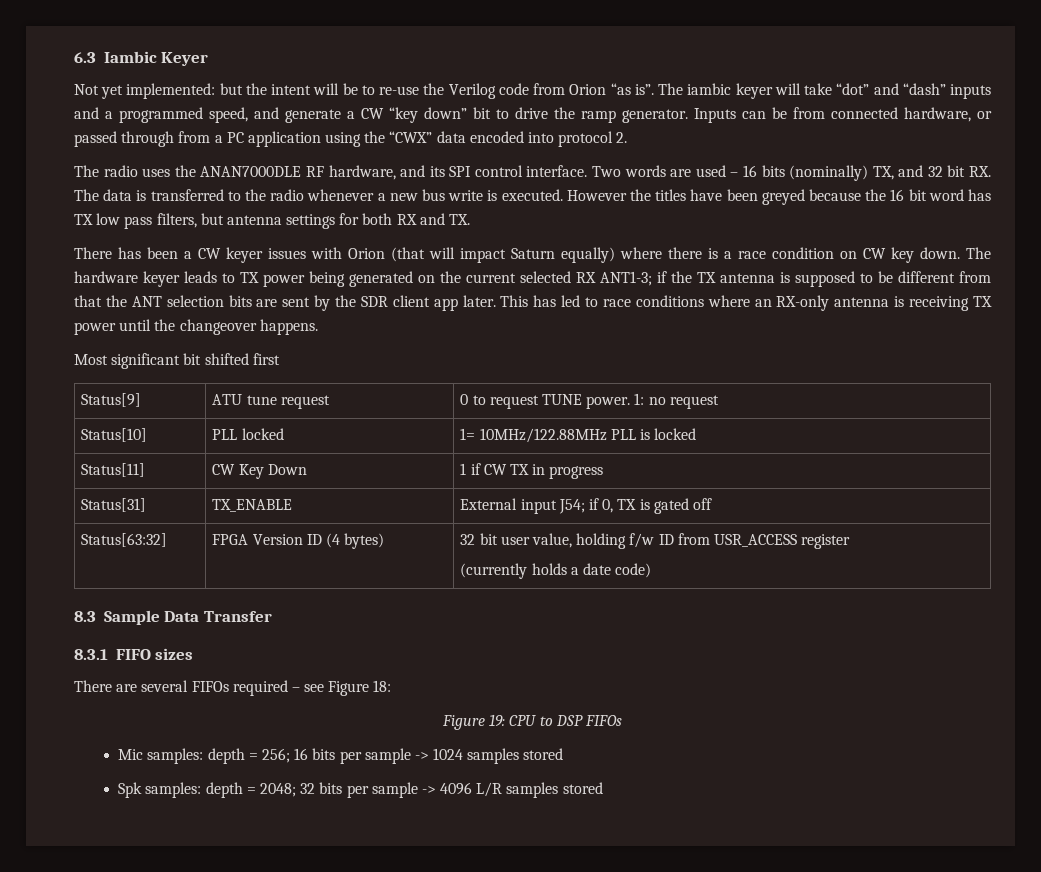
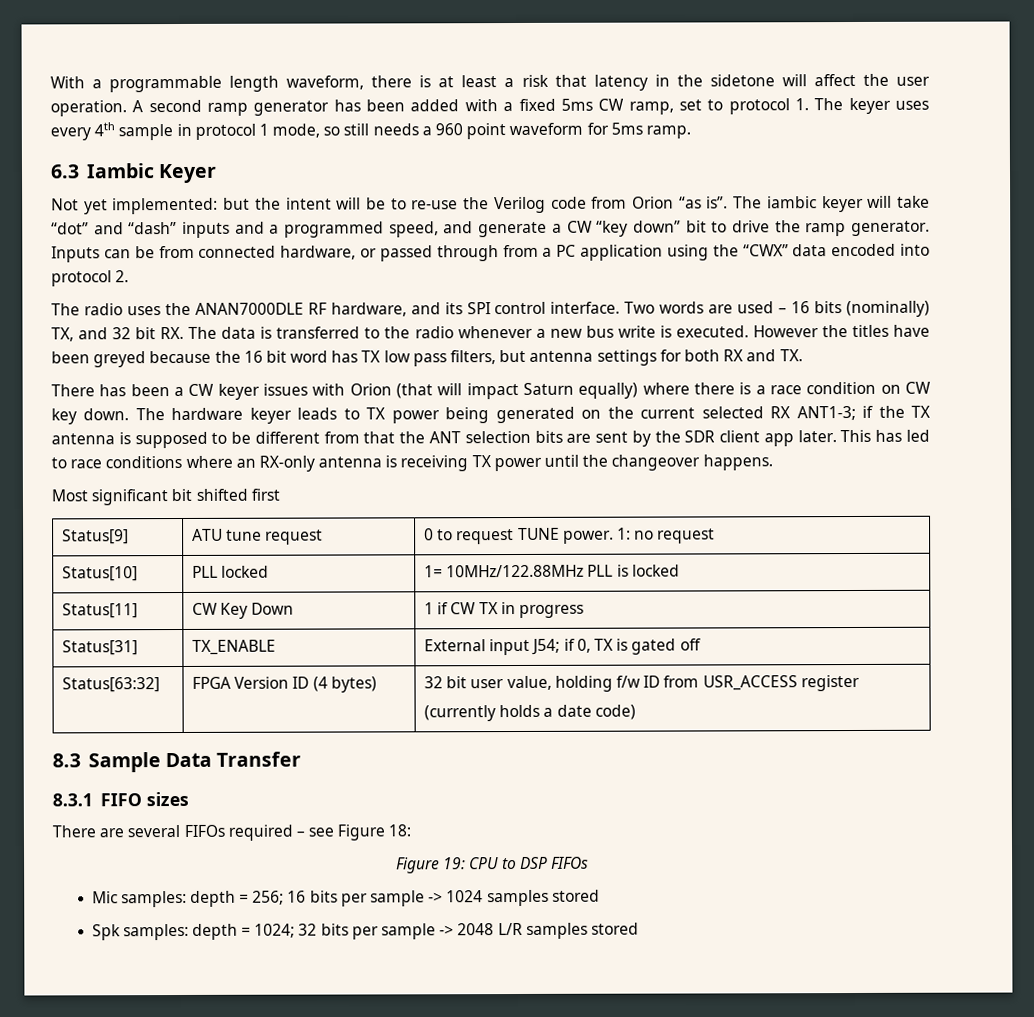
(74, 57) none -> [50,73,931,93] [50,97,930,117] [50,122,691,141] With a programmable length waveform, there is at least a risk that latency in the sidetone will affect the user operation. A second ramp generator has been added with a fixed 5ms CW ramp, set to protocol 1. The keyer uses every 4th sample in protocol 1 mode, so still needs a 960 point waveform for 5ms ramp. //
[259,783,296,797] 2048; -> [254,923,296,938] 1024;
[440,782,473,795] 4096 -> [457,923,495,936] 2048

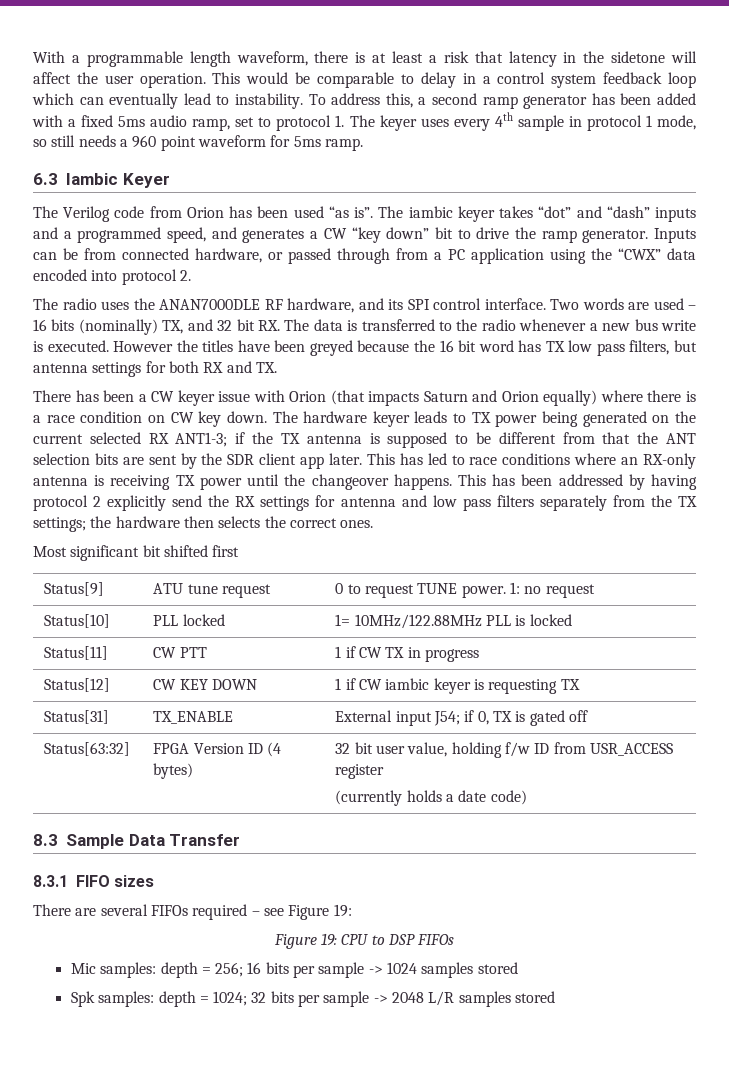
[132,100,144,113] A -> [212,72,697,88] [32,93,427,109] This would be comparable to delay in a control system feedback loop which can eventually lead to instability. To address this, a
[598,98,625,111] CW -> [150,115,188,127] audio
[51,197,490,215] Not yet implemented: but the intent will be to re-use the -> [33,206,58,218] The
(674, 202) none -> [229,206,324,218] has been used
[867,195,930,208] will take -> [499,206,534,218] takes
[478,221,548,238] generate -> [242,229,305,243] generates
[263,383,308,396] issues -> [218,391,251,402] issue
[437,382,574,400] will impact Saturn -> [368,390,539,406] impacts Saturn and Orion
(773, 462) none -> [457,474,697,490] [33,495,697,511] [33,516,374,532] This has been addressed by having protocol 2 explicitly send the RX settings for antenna and low pass filters separately from the TX settings; the hardware then selects the correct ones.
[220,602,295,619] Key Down -> [179,647,207,658] PTT
(584, 611) none -> [44,678,111,692] [153,679,257,690] [335,678,580,694] // Status[12] | CW KEY DOWN | 1 if CW iambic keyer is requesting TX
[388,824,412,837] 18: -> [333,904,352,917] 19:

